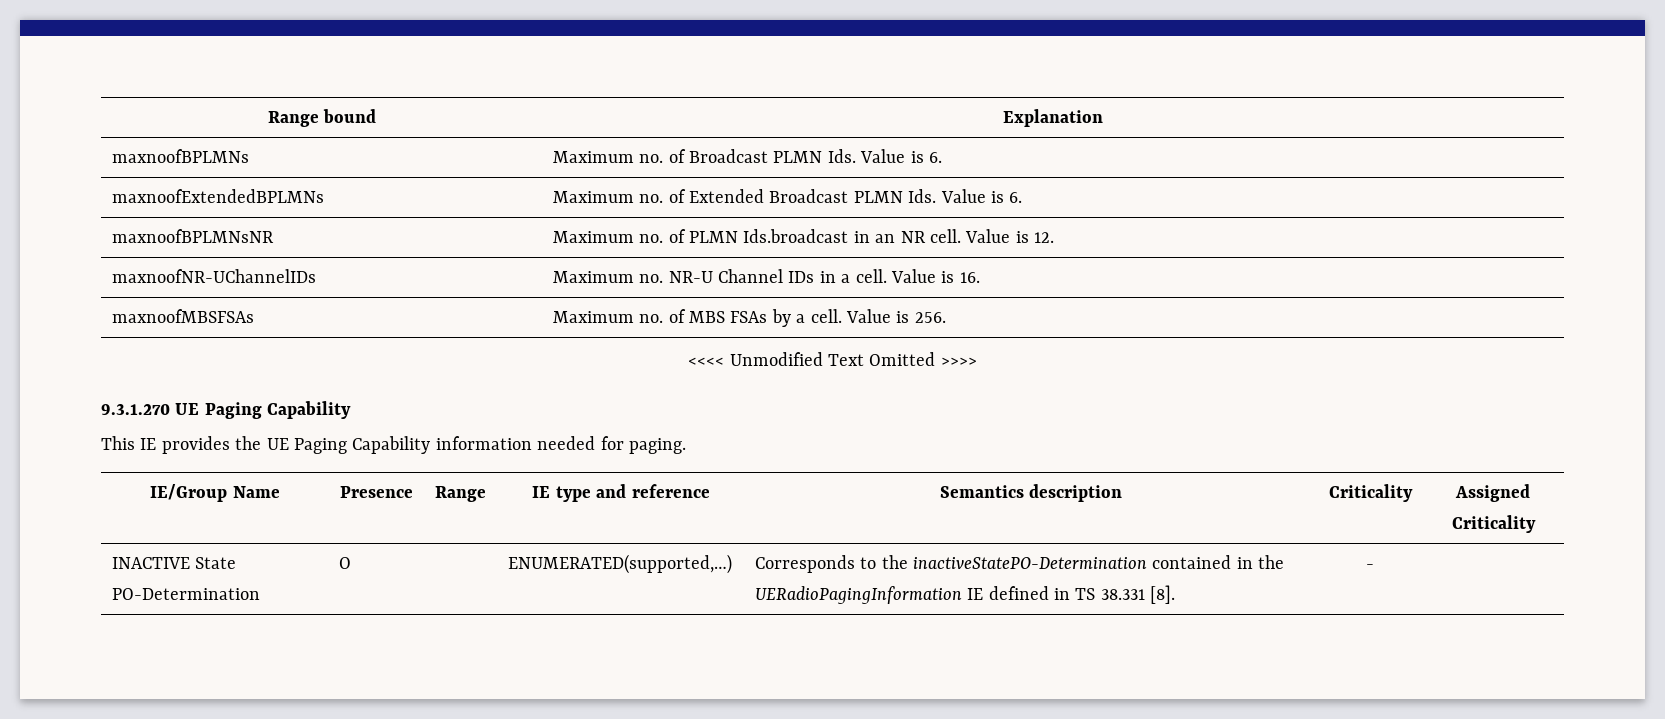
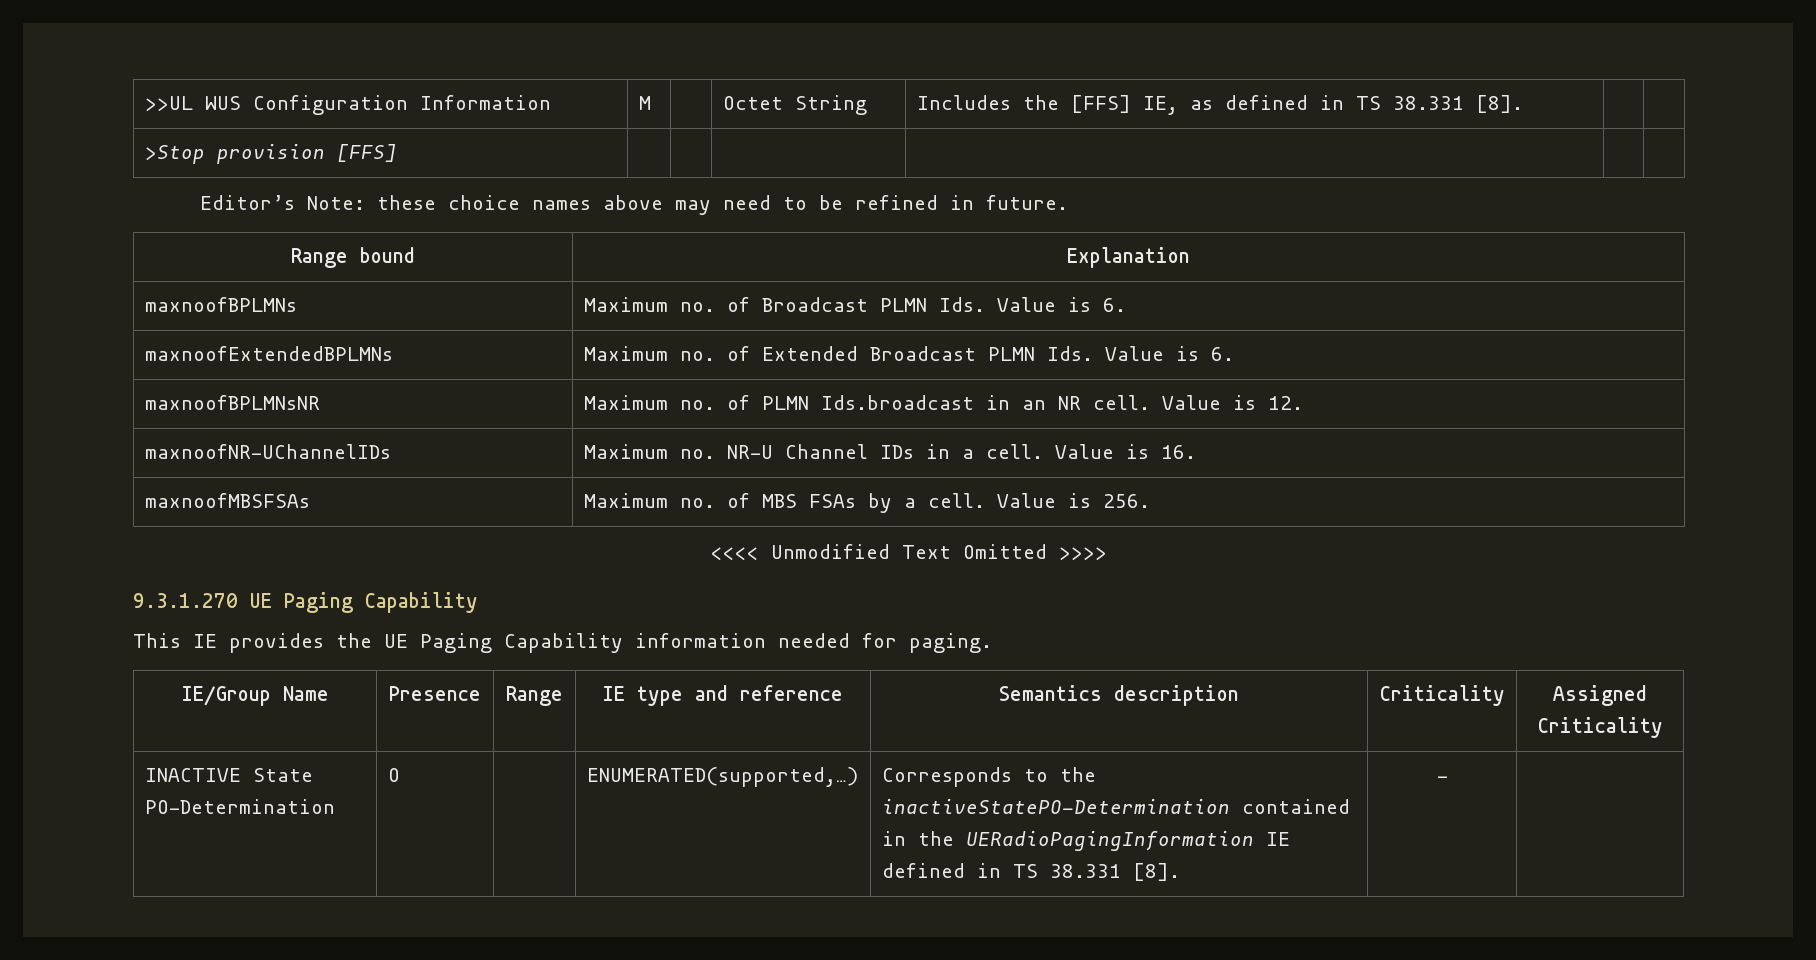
(267, 119) none -> [144,95,551,115] [638,96,651,110] [722,95,867,115] [916,95,1523,115] [144,144,397,164] [200,195,1069,215] >>UL WUS Configuration Information | M | | Octet String | Includes the [FFS] IE, as defined in TS 38.331 [8]. | | // >Stop provision [FFS] | | | | | | // Editor’s Note: these choice names above may need to be refined in future. //

